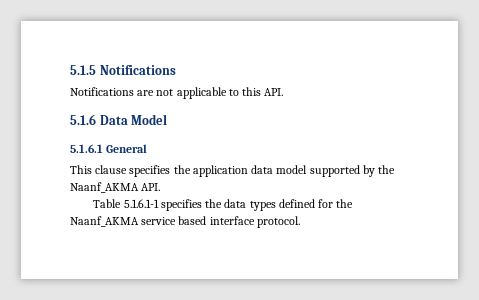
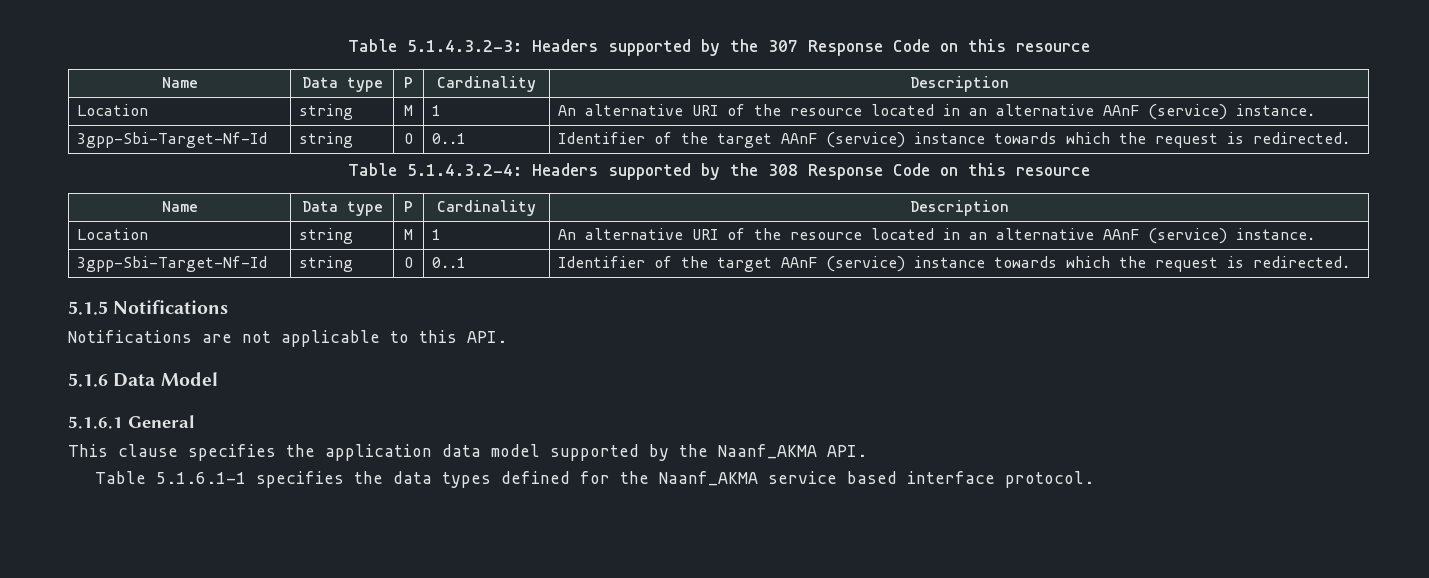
(70, 70) none -> [347,39,1090,56] [161,77,198,88] [301,77,383,92] [404,77,413,88] [437,76,536,92] [909,76,1009,92] [77,104,149,116] [299,104,354,120] [404,105,413,116] [432,105,442,116] [558,104,1316,120] [77,132,268,148] [299,132,354,148] [404,133,413,144] [432,133,467,144] [558,132,1351,148] [347,163,1090,180] [161,201,198,212] [301,201,383,216] [404,201,413,212] [437,200,536,216] [909,200,1009,216] [77,228,149,240] [299,228,354,244] [404,229,413,240] [432,229,442,240] [558,228,1316,244] [77,256,268,272] [299,256,354,272] [404,257,413,268] [432,257,467,268] [558,256,1351,272] Table 5.1.4.3.2-3: Headers supported by the 307 Response Code on this resource // Name | Data type | P | Cardinality | Description // Location | string | M | 1 | An alternative URI of the resource located in an alternative AAnF (service) instance. // 3gpp-Sbi-Target-Nf-Id | string | O | 0..1 | Identifier of the target AAnF (service) instance towards which the request is redirected. // Table 5.1.4.3.2-4: Headers supported by the 308 Response Code on this resource // Name | Data type | P | Cardinality | Description // Location | string | M | 1 | An alternative URI of the resource located in an alternative AAnF (service) instance. // 3gpp-Sbi-Target-Nf-Id | string | O | 0..1 | Identifier of the target AAnF (service) instance towards which the request is redirected. //

